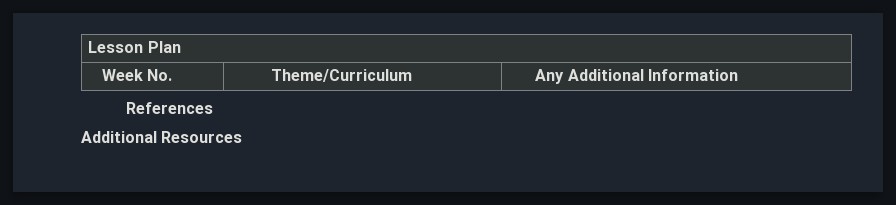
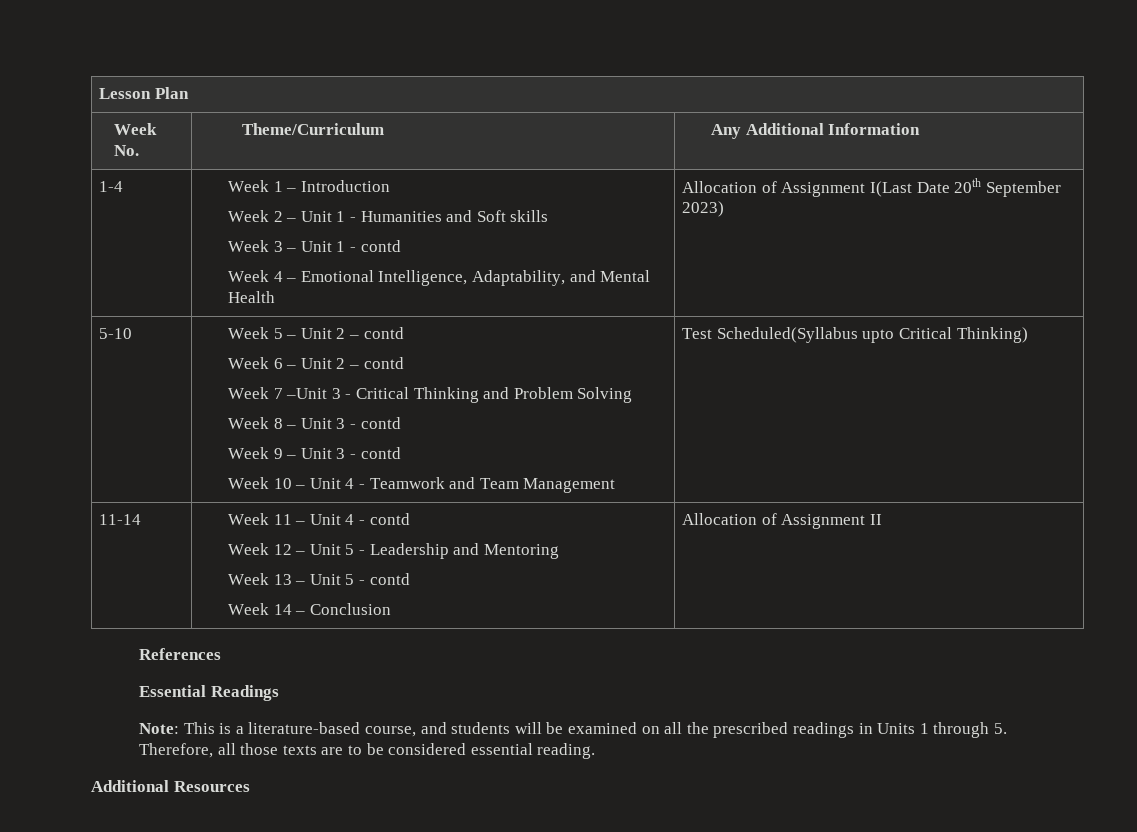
[126,102,214,114] // References -> [99,181,124,192] [228,180,390,192] [228,210,549,222] [228,240,401,252] [228,270,651,286] [228,291,276,303] [682,178,1061,197] [682,201,725,217] [99,328,133,339] [228,327,404,339] [228,357,404,369] [228,387,633,403] [228,417,401,429] [228,447,401,459] [228,477,616,493] [682,327,1028,343] [99,514,142,525] [228,513,410,525] [228,543,559,559] [228,573,410,585] [228,603,391,615] [682,513,882,529] [139,648,222,660] [139,685,279,701] [139,722,1007,738] [139,743,596,759] // 1-4 | Week 1 – Introduction // Week 2 – Unit 1 - Humanities and Soft skills // Week 3 – Unit 1 - contd // Week 4 – Emotional Intelligence, Adaptability, and Mental Health | Allocation of Assignment I(Last Date 20th September 2023) // 5-10 | Week 5 – Unit 2 – contd // Week 6 – Unit 2 – contd // Week 7 –Unit 3 - Critical Thinking and Problem Solving // Week 8 – Unit 3 - contd // Week 9 – Unit 3 - contd // Week 10 – Unit 4 - Teamwork and Team Management | Test Scheduled(Syllabus upto Critical Thinking) // 11-14 | Week 11 – Unit 4 - contd // Week 12 – Unit 5 - Leadership and Mentoring // Week 13 – Unit 5 - contd // Week 14 – Conclusion | Allocation of Assignment II // References // Essential Readings // Note: This is a literature-based course, and students will be examined on all the prescribed readings in Units 1 through 5. Therefore, all those texts are to be considered essential reading.

